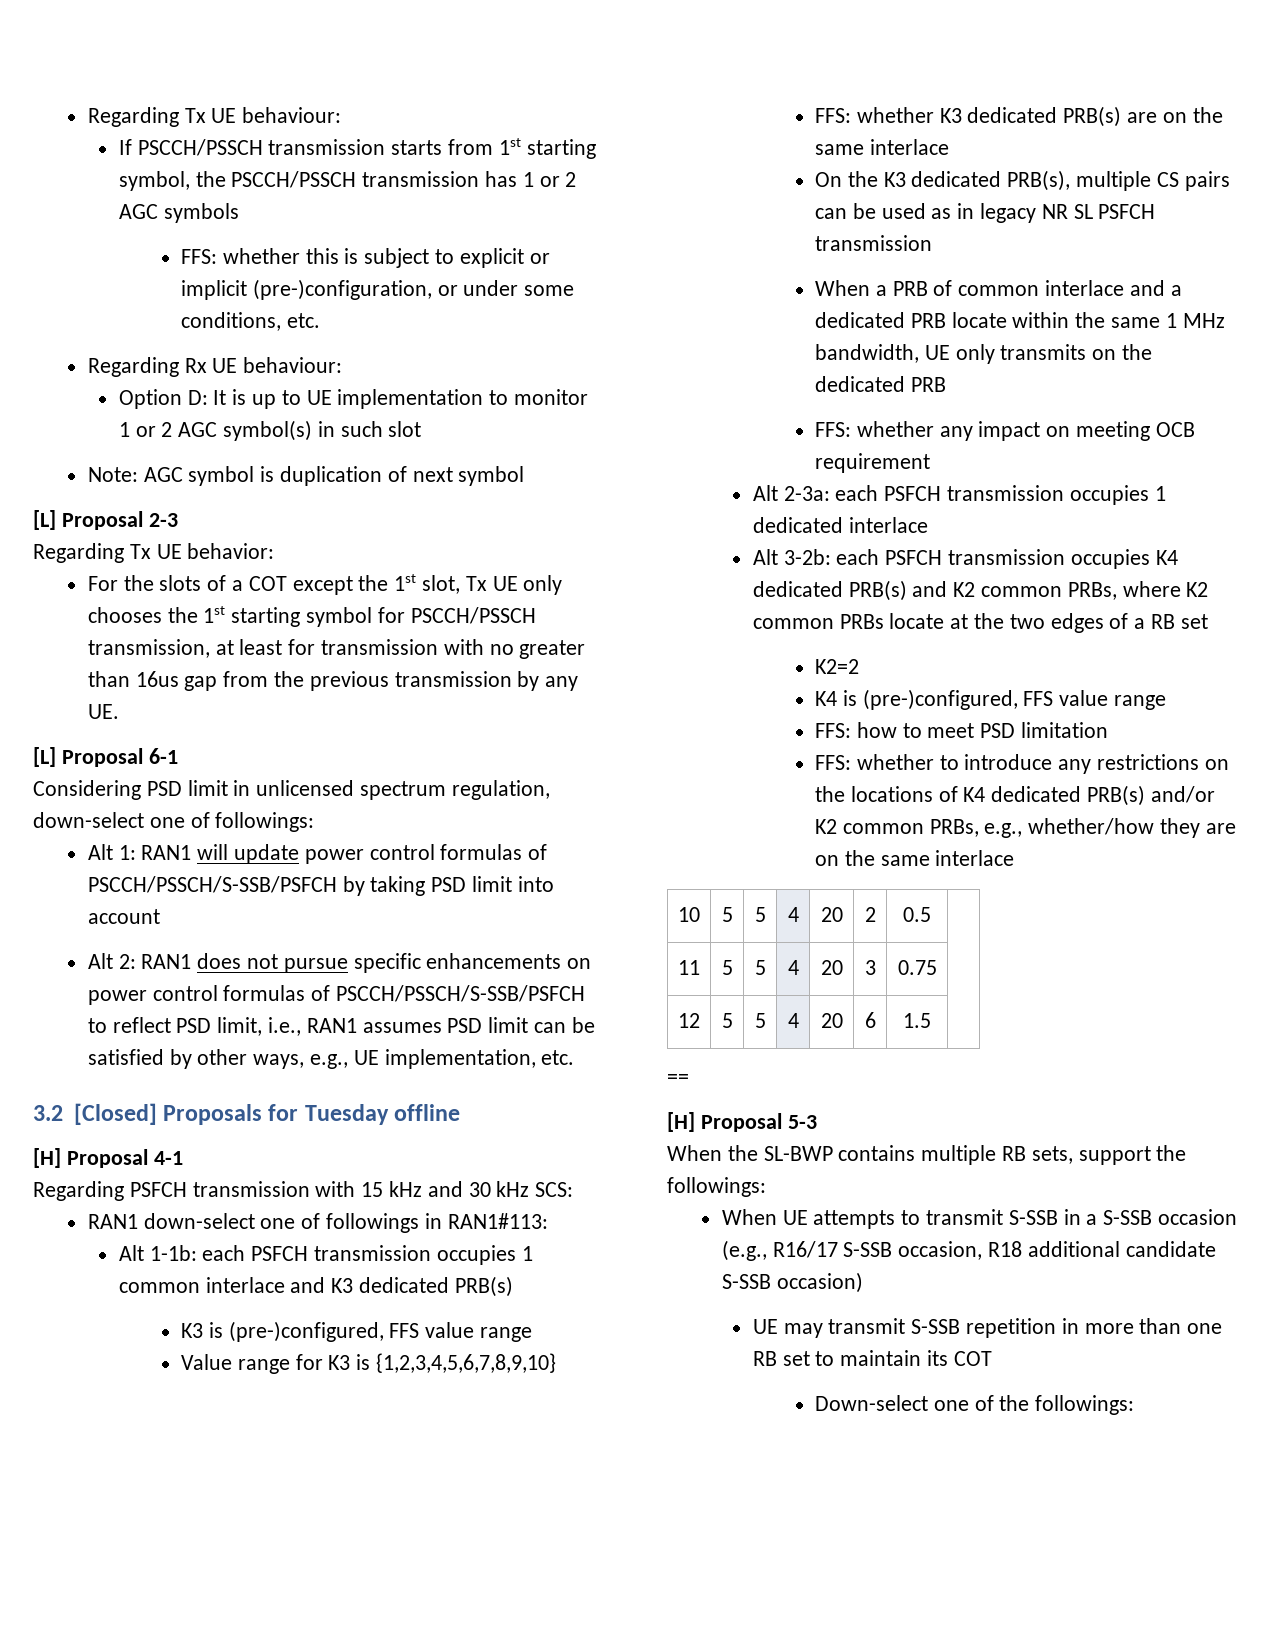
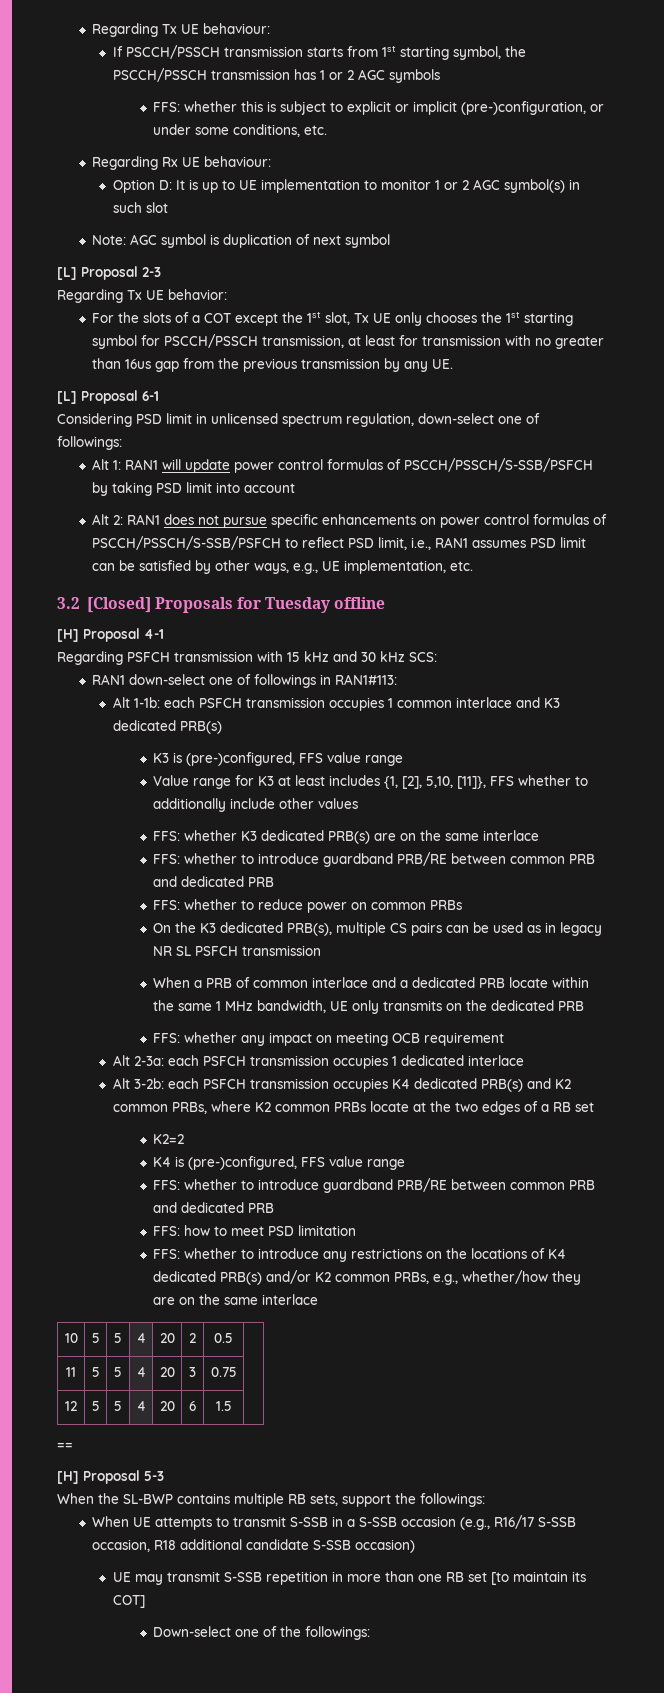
[356,1353,556,1373] is {1,2,3,4,5,6,7,8,9,10} -> [278,775,589,789] [153,798,359,812] at least includes {1, [2], 5,10, [11]}, FFS whether to additionally include other values
(949, 147) none -> [153,852,596,867] [153,876,275,887] [153,899,463,913] // FFS: whether to introduce guardband PRB/RE between common PRB and dedicated PRB // FFS: whether to reduce power on common PRBs
(1166, 702) none -> [153,1178,596,1193] [153,1202,275,1213] // FFS: whether to introduce guardband PRB/RE between common PRB and dedicated PRB
[815,1351,835,1366] to -> [490,1572,509,1585] [to
[953,1351,992,1366] COT -> [112,1595,145,1608] COT]

